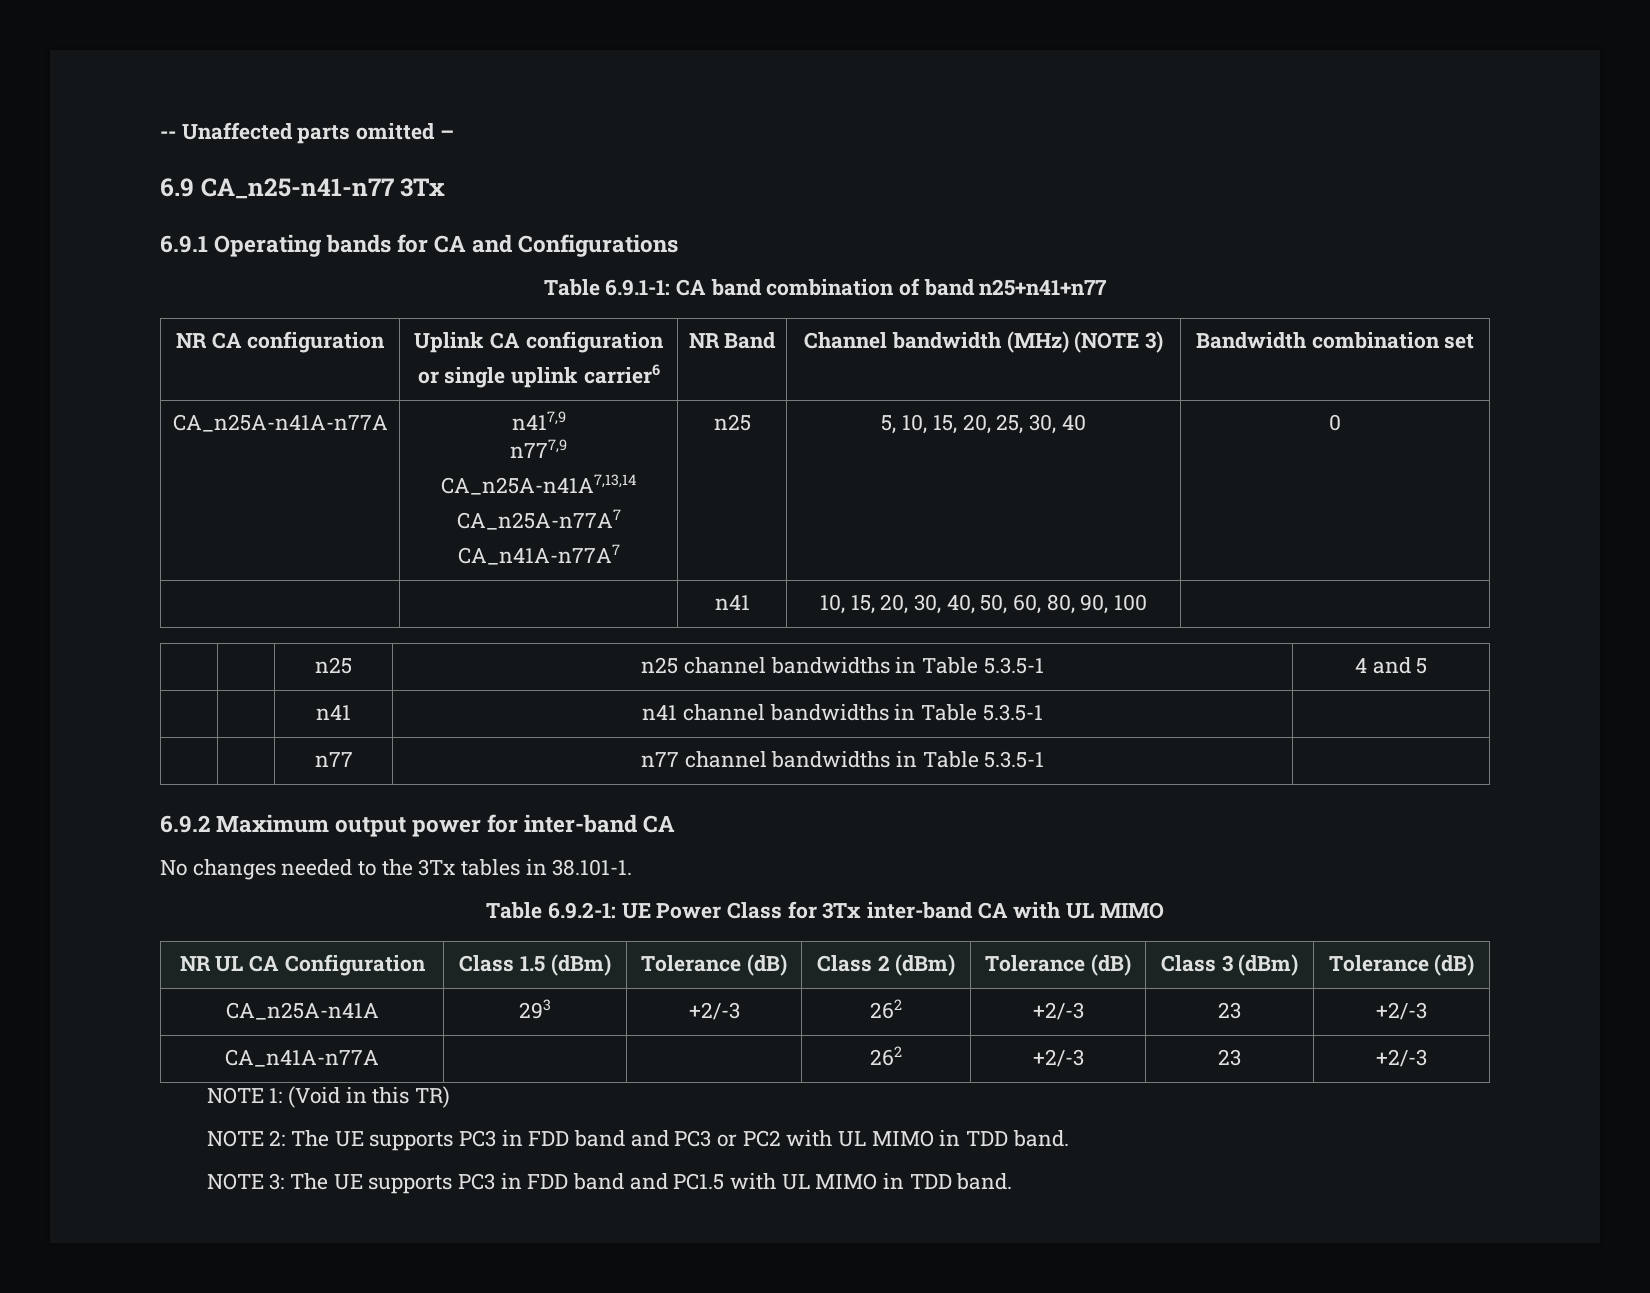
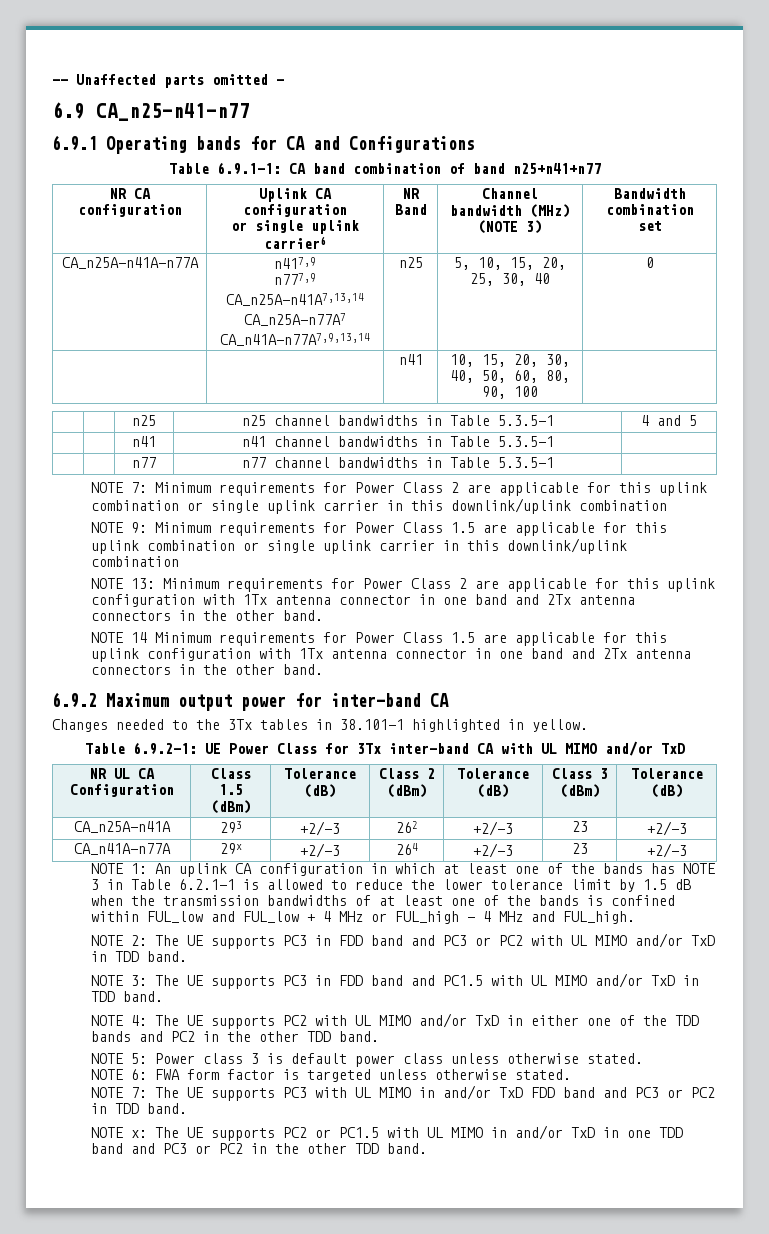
[400,178,446,197] 3Tx -> (250, 112) none
[457,544,620,565] CA_n41A-n77A7 -> [220,333,370,346] CA_n41A-n77A7,9,13,14
(1045, 759) none -> [91,482,708,496] [91,498,668,514] [91,522,668,536] [91,538,628,554] [91,556,180,567] [91,578,716,592] [91,594,636,607] [91,610,324,621] [91,632,668,646] [91,648,692,662] [91,664,324,675] // NOTE 7: Minimum requirements for Power Class 2 are applicable for this uplink combination or single uplink carrier in this downlink/uplink combination // NOTE 9: Minimum requirements for Power Class 1.5 are applicable for this uplink combination or single uplink carrier in this downlink/uplink combination // NOTE 13: Minimum requirements for Power Class 2 are applicable for this uplink configuration with 1Tx antenna connector in one band and 2Tx antenna connectors in the other band. // NOTE 14 Minimum requirements for Power Class 1.5 are applicable for this uplink configuration with 1Tx antenna connector in one band and 2Tx antenna connectors in the other band.
[160,859,276,880] No changes -> [52,719,108,732] Changes
[552,859,633,876] 38.101-1. -> [340,719,588,732] 38.101-1 highlighted in yellow.
(1164, 910) none -> [604,741,685,756] and/or TxD
[870,1046,902,1066] | | 262 -> [219,843,242,854] [300,843,340,858] [395,843,418,855] 29x | +2/-3 | 264
[287,1086,450,1108] (Void in this TR) -> [155,863,716,877] [91,879,692,892] [91,895,676,906] [91,911,636,924] An uplink CA configuration in which at least one of the bands has NOTE 3 in Table 6.2.1-1 is allowed to reduce the lower tolerance limit by 1.5 dB when the transmission bandwidths of at least one of the bands is confined within FUL_low and FUL_low + 4 MHz or FUL_high - 4 MHz and FUL_high.
(934, 1138) none -> [635,933,716,948] and/or TxD
[882,1173,1013,1190] in TDD band. -> [595,973,700,988] [91,991,164,1002] [91,1013,700,1029] [91,1031,380,1042] [91,1053,644,1067] [91,1069,572,1082] [91,1085,716,1101] [91,1103,188,1114] [91,1125,684,1141] [91,1143,428,1154] and/or TxD in TDD band. // NOTE 4: The UE supports PC2 with UL MIMO and/or TxD in either one of the TDD bands and PC2 in the other TDD band. // NOTE 5: Power class 3 is default power class unless otherwise stated. // NOTE 6: FWA form factor is targeted unless otherwise stated. // NOTE 7: The UE supports PC3 with UL MIMO in and/or TxD FDD band and PC3 or PC2 in TDD band. // NOTE x: The UE supports PC2 or PC1.5 with UL MIMO in and/or TxD in one TDD band and PC3 or PC2 in the other TDD band.

